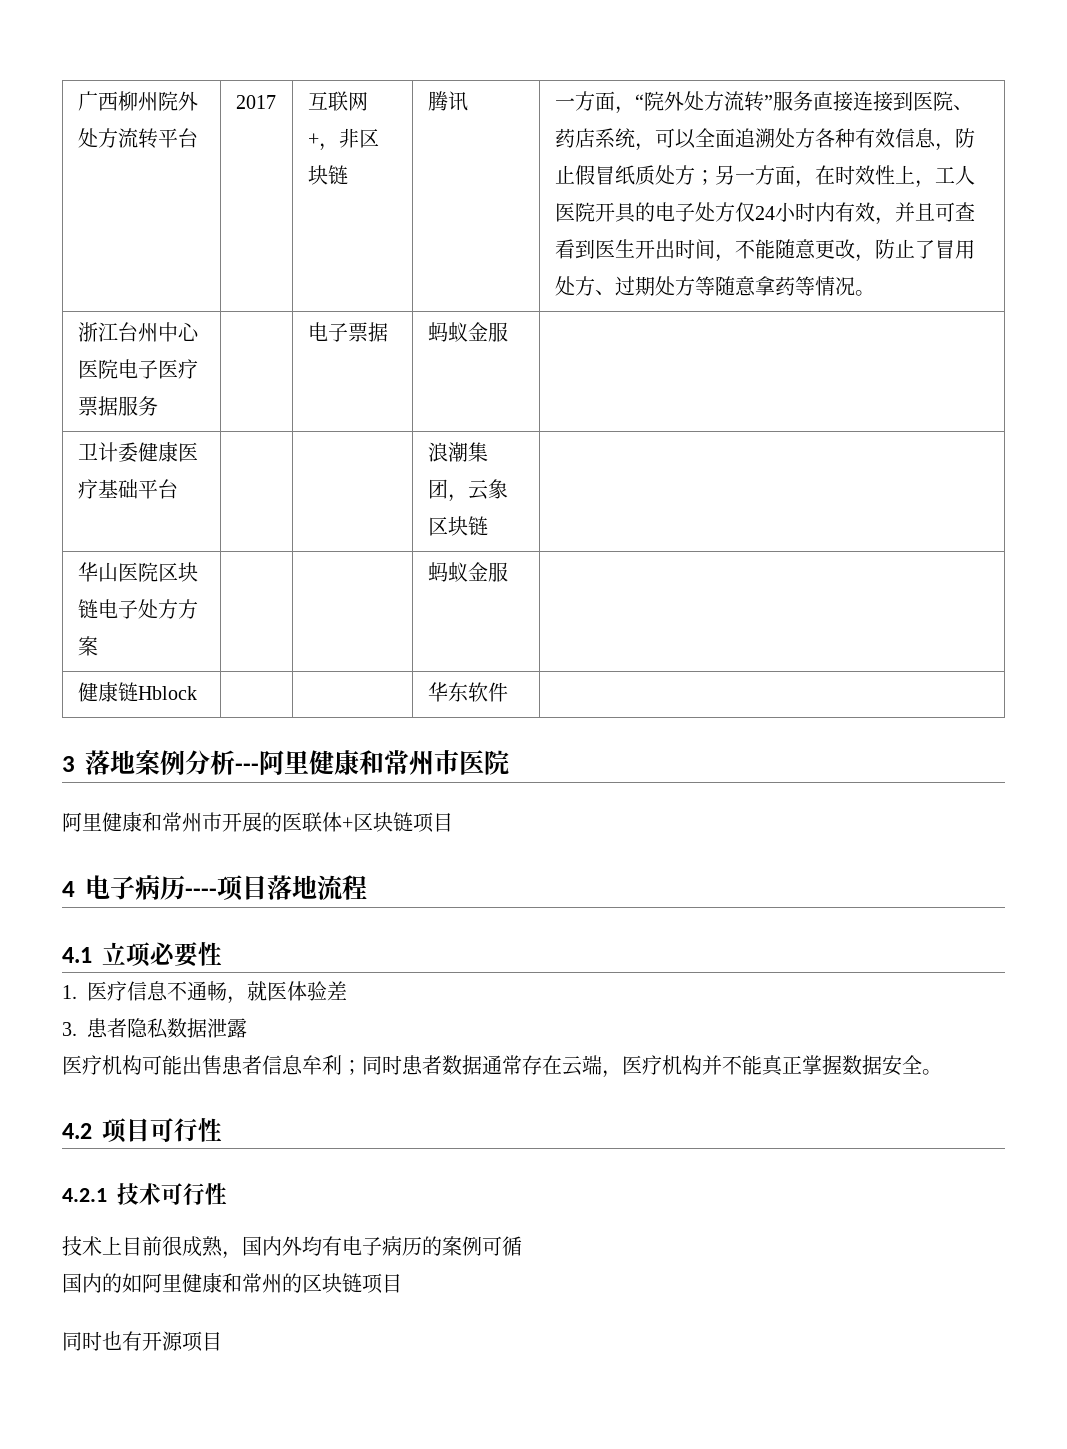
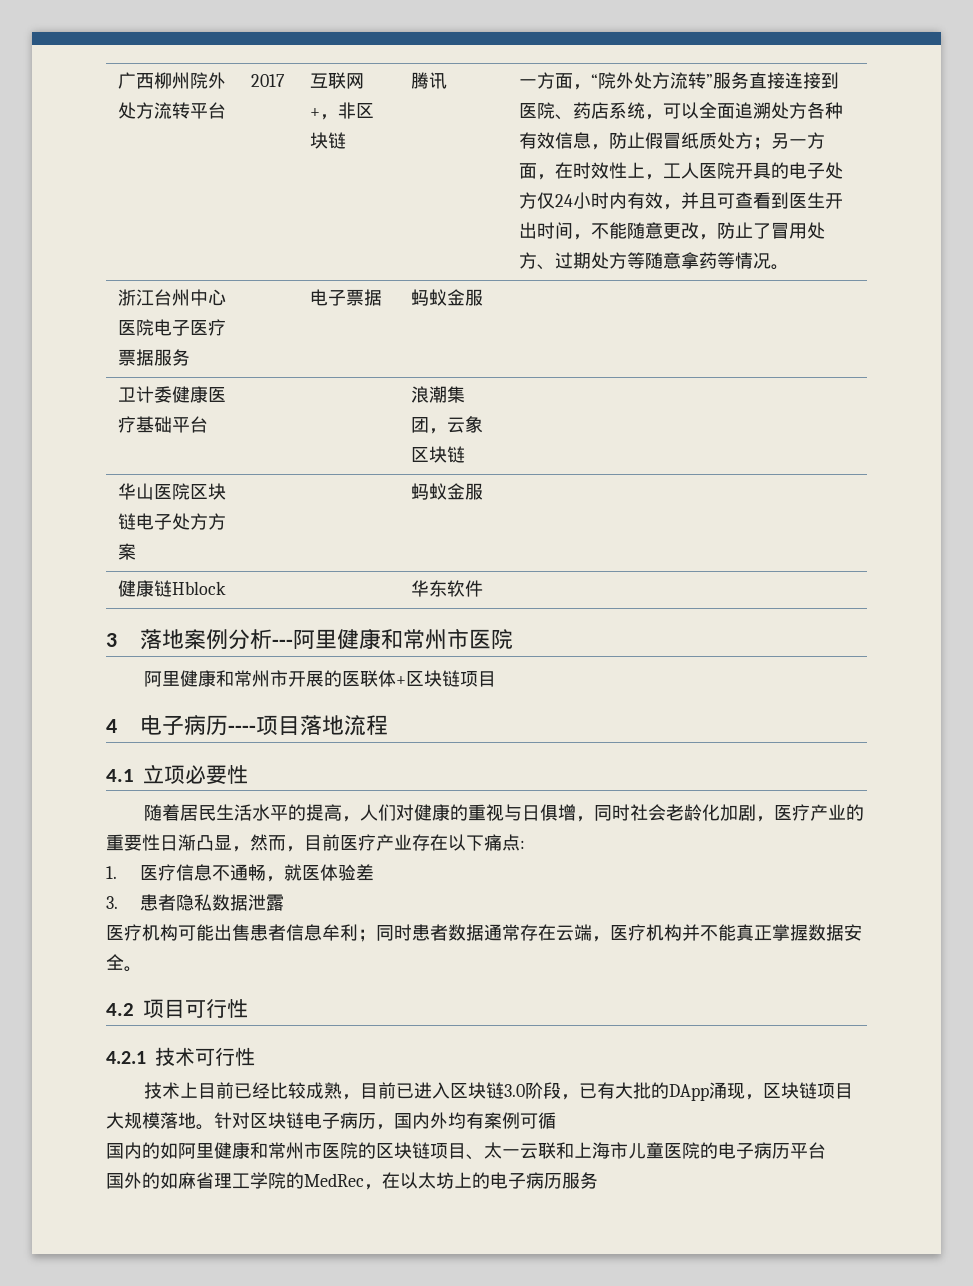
(222, 954) none -> [143,804,864,822] [106,834,525,852] // 随着居民生活水平的提高，人们对健康的重视与日俱增，同时社会老龄化加剧，医疗产业的重要性日渐凸显，然而，目前医疗产业存在以下痛点:
[162,1236,442,1259] 很成熟，国内外均有电子病历的 -> [233,1082,853,1101] [106,1112,484,1130] 已经比较成熟，目前已进入区块链3.0阶段，已有大批的DApp涌现，区块链项目大规模落地。针对区块链电子病历，国内外均有
(282, 1283) none -> [304,1142,358,1159] 市医院
[62,1331,222,1352] // 同时也有开源项目 -> [466,1142,826,1160] [106,1172,598,1190] 、太一云联和上海市儿童医院的电子病历平台 // 国外的如麻省理工学院的MedRec，在以太坊上的电子病历服务

